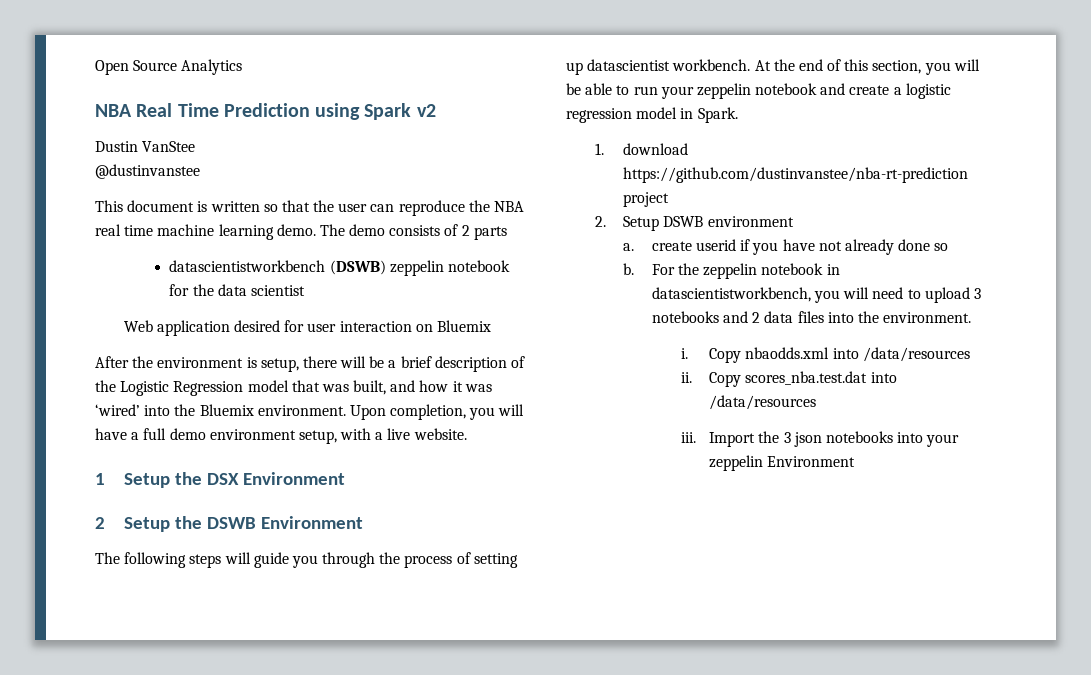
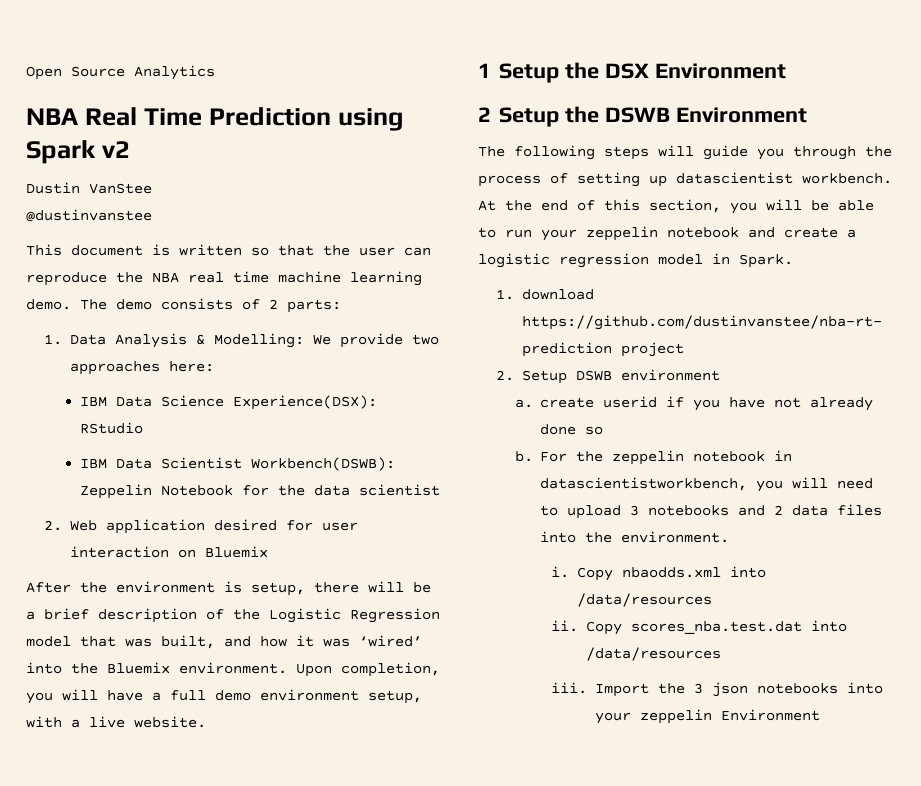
[473,226,507,240] [169,260,510,276] parts // datascientistworkbench (DSWB) zeppelin notebook -> [287,299,341,313] [44,333,440,348] [70,361,215,375] [79,395,377,410] [79,422,143,434] [79,457,395,471] [79,484,233,499] parts: // 1. Data Analysis & Modelling: We provide two approaches here: // IBM Data Science Experience(DSX): RStudio // IBM Data Scientist Workbench(DSWB): Zeppelin Notebook
(305, 290) none -> [44,520,63,531] 2.

